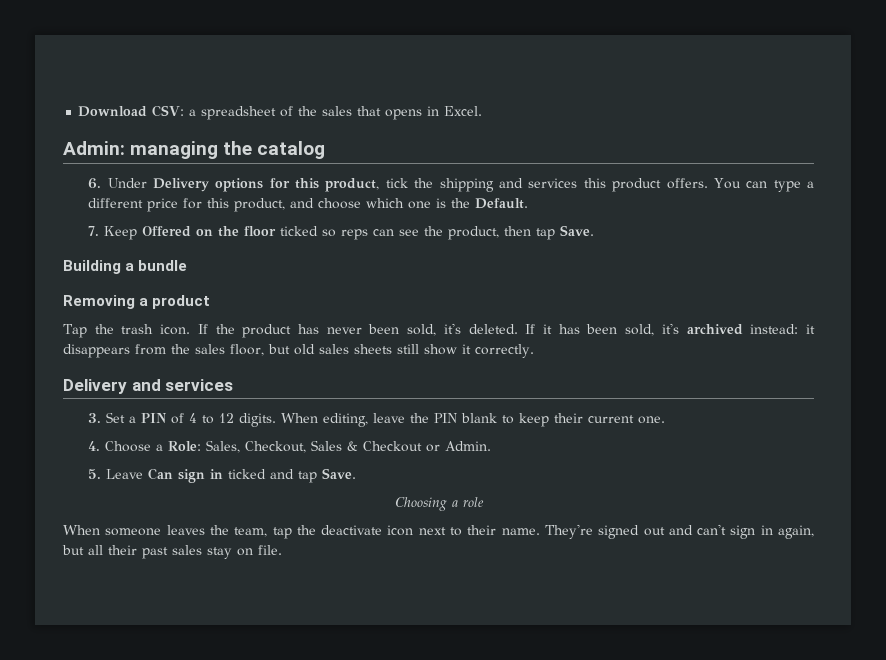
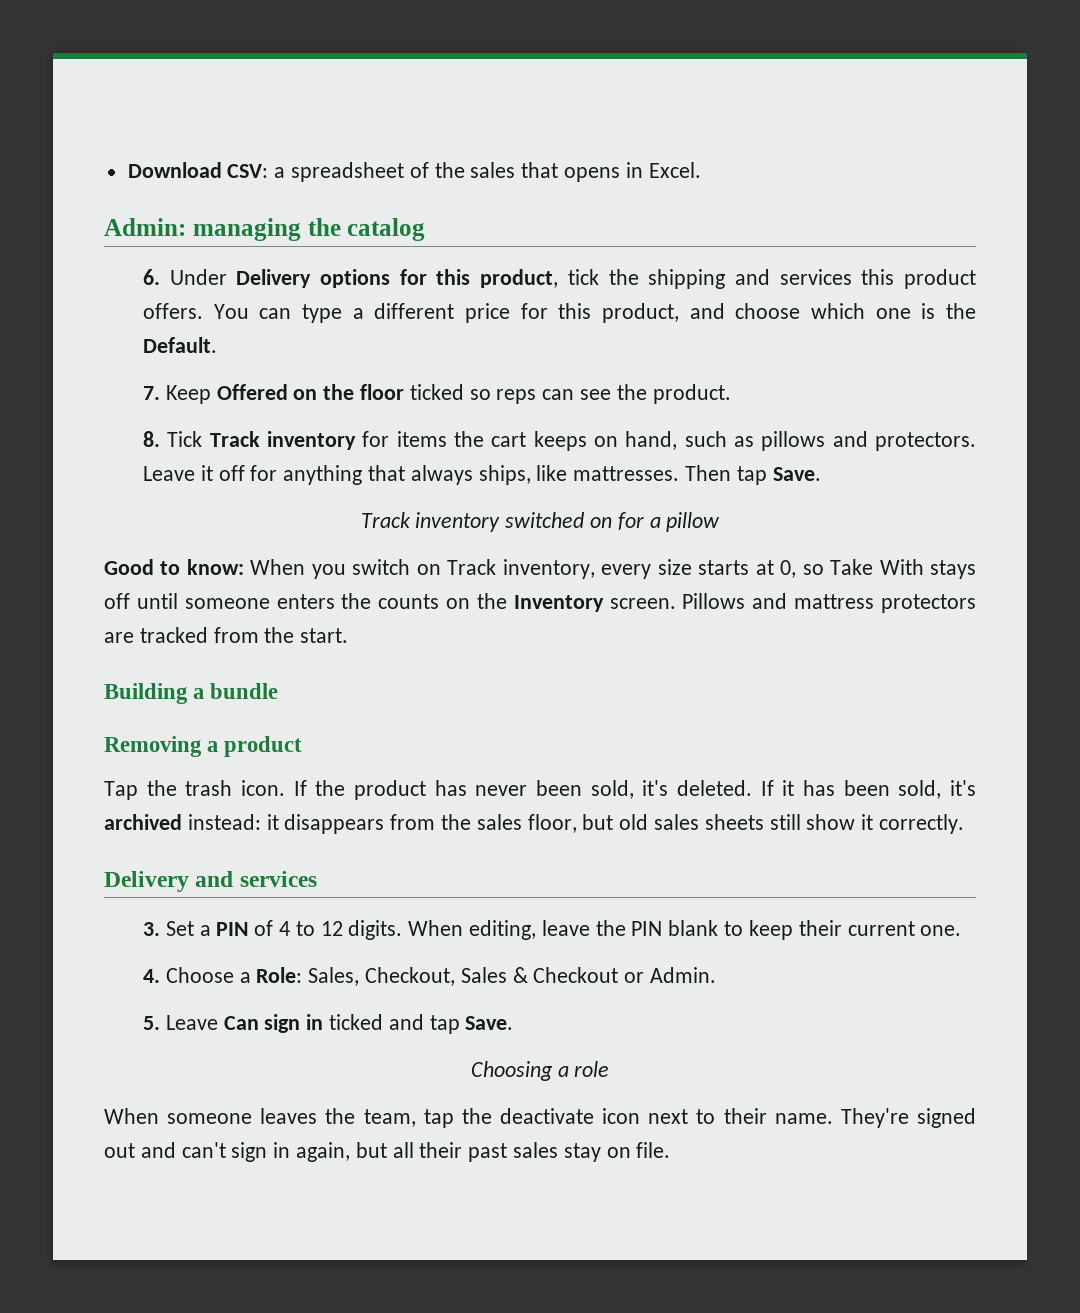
[448,225,595,240] product, then tap Save. -> [652,384,731,404] [143,431,977,451] [143,465,821,485] [360,512,721,532] [104,559,977,579] [104,593,976,613] [104,627,349,643] product. // 8. Tick Track inventory for items the cart keeps on hand, such as pillows and protectors. Leave it off for anything that always ships, like mattresses. Then tap Save. // Track inventory switched on for a pillow // Good to know: When you switch on Track inventory, every size starts at 0, so Take With stays off until someone enters the counts on the Inventory screen. Pillows and mattress protectors are tracked from the start.

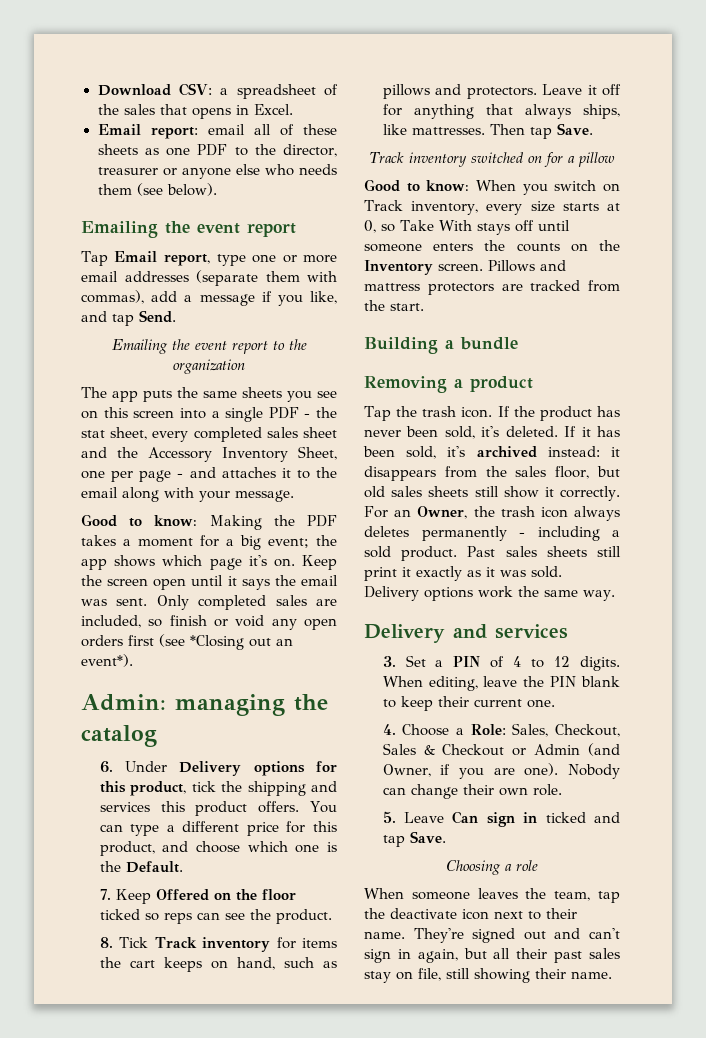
(701, 170) none -> [97,124,337,139] [97,144,337,157] [97,164,337,179] [97,183,217,196] [81,221,296,238] [81,251,337,266] [81,270,337,286] [81,290,337,306] [81,310,176,326] [111,339,307,354] [173,359,245,374] [81,387,337,402] [81,407,337,422] [81,427,337,442] [81,446,337,462] [81,467,337,482] [81,487,294,502] [81,514,337,530] [81,535,337,550] [81,555,337,570] [81,575,338,590] [81,595,337,610] [81,615,337,630] [81,634,293,650] [81,654,133,667] // Email report: email all of these sheets as one PDF to the director, treasurer or anyone else who needs them (see below). // Emailing the event report // Tap Email report, type one or more email addresses (separate them with commas), add a message if you like, and tap Send. // Emailing the event report to the organization // The app puts the same sheets you see on this screen into a single PDF - the stat sheet, every completed sales sheet and the Accessory Inventory Sheet, one per page - and attaches it to the email along with your message. // Good to know: Making the PDF takes a moment for a big event; the app shows which page it's on. Keep the screen open until it says the email was sent. Only completed sales are included, so finish or void any open orders first (see *Closing out an event*).
(965, 824) none -> [364,506,620,521] [364,526,620,541] [364,546,621,561] [364,566,562,581] [364,586,615,601] For an Owner, the trash icon always deletes permanently - including a sold product. Past sales sheets still print it exactly as it was sold. Delivery options work the same way.
[650,967,717,983] Admin. -> [534,743,620,756] [382,763,620,779] [382,784,562,799] Admin (and Owner, if you are one). Nobody can change their own role.
[636,1142,671,1158] file. -> [418,968,612,983] file, still showing their name.

